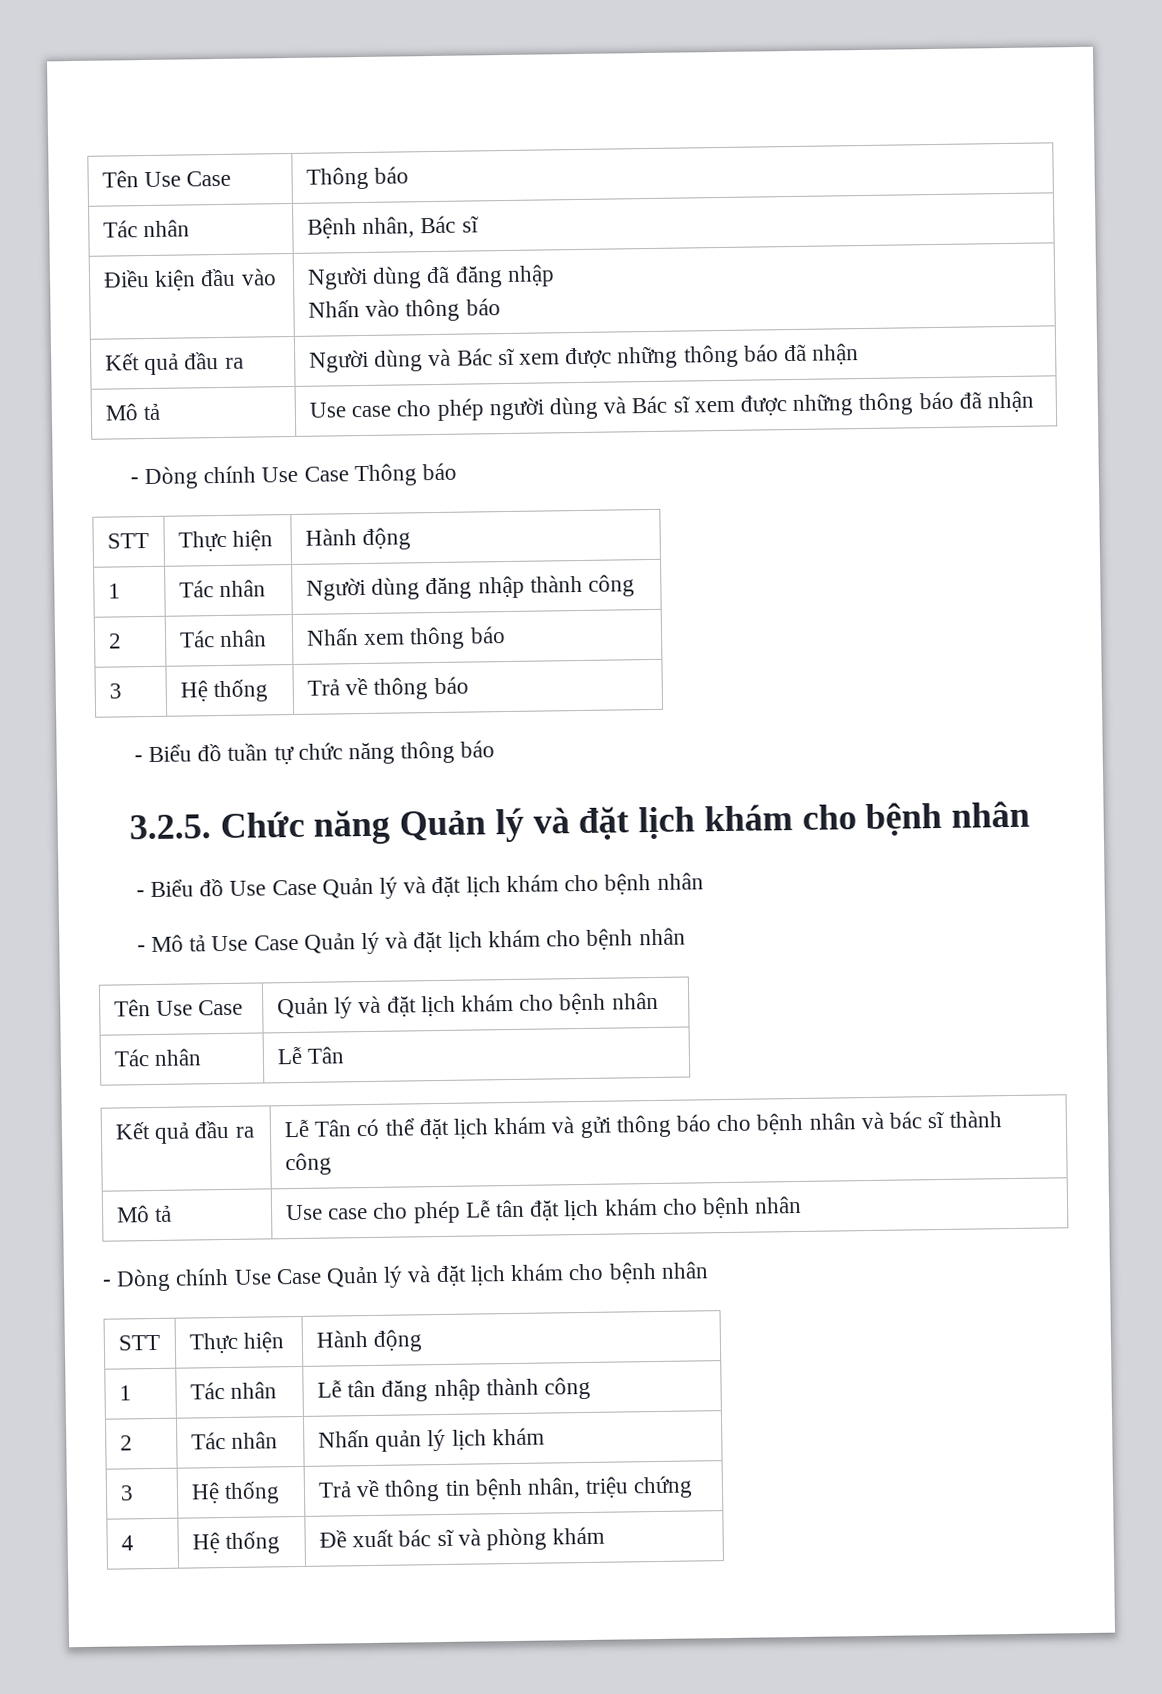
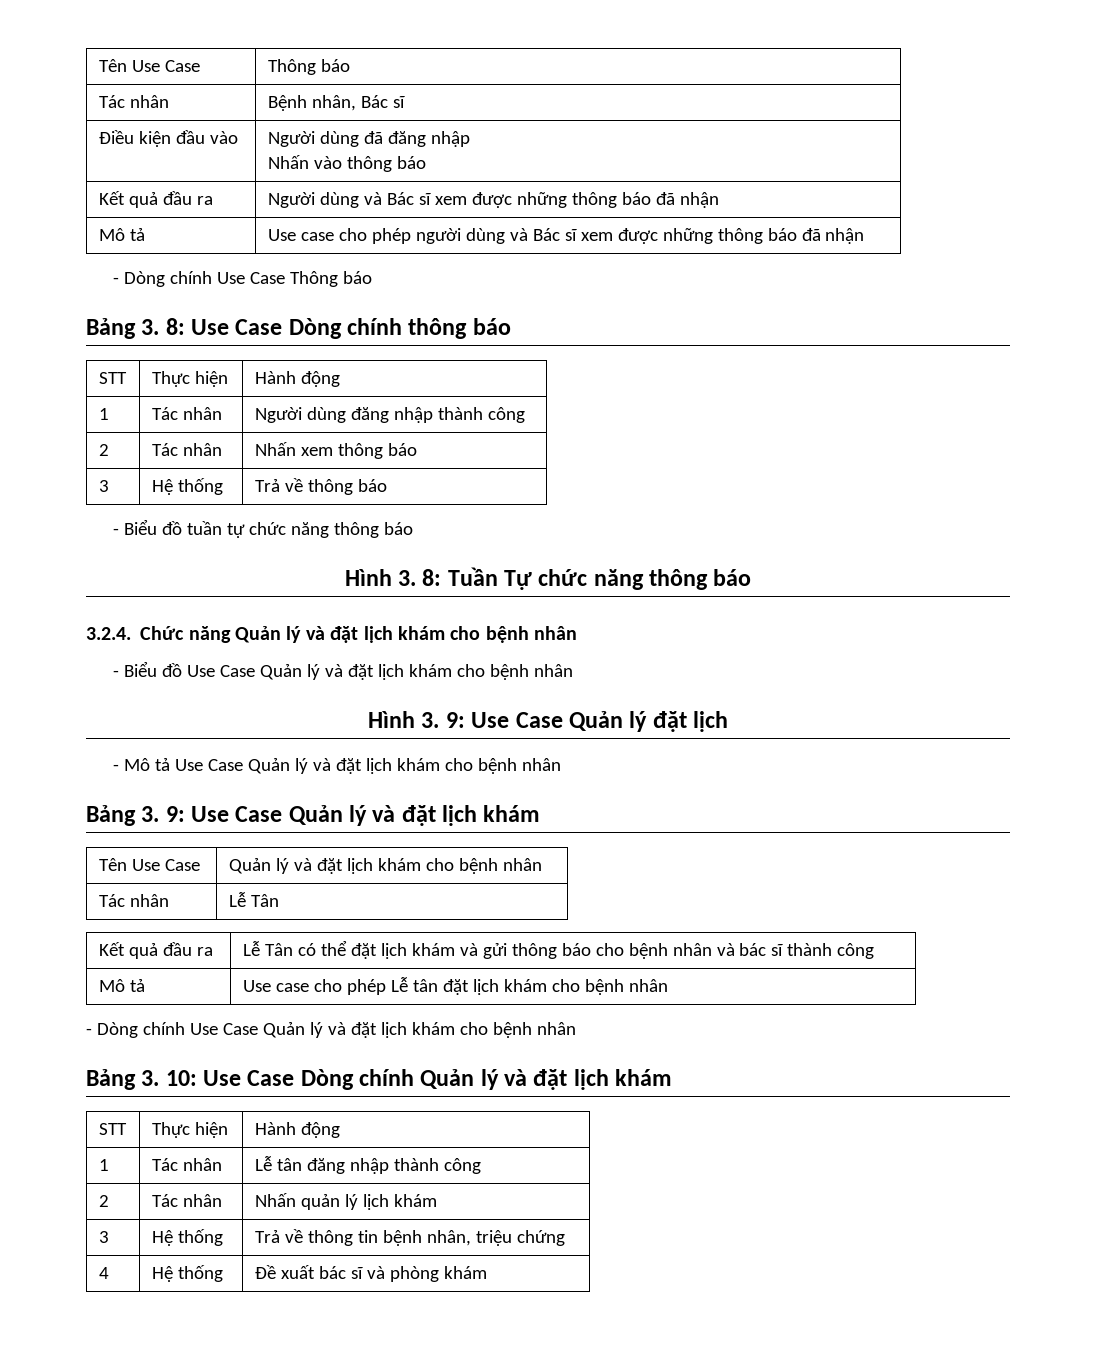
(458, 471) none -> [86,318,511,339] // Bảng 3. 8: Use Case Dòng chính thông báo
[129,814,212,840] 3.2.5. -> [344,567,752,590] [86,627,131,640] Hình 3. 8: Tuần Tự chức năng thông báo // 3.2.4.
(704, 881) none -> [368,711,728,732] // Hình 3. 9: Use Case Quản lý đặt lịch
(686, 936) none -> [86,805,541,826] // Bảng 3. 9: Use Case Quản lý và đặt lịch khám
(709, 1270) none -> [86,1069,673,1090] // Bảng 3. 10: Use Case Dòng chính Quản lý và đặt lịch khám

